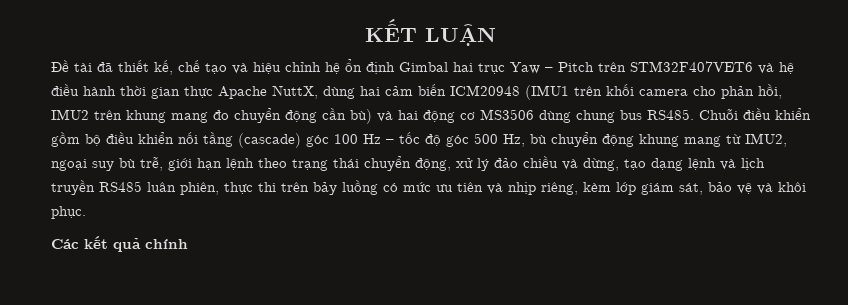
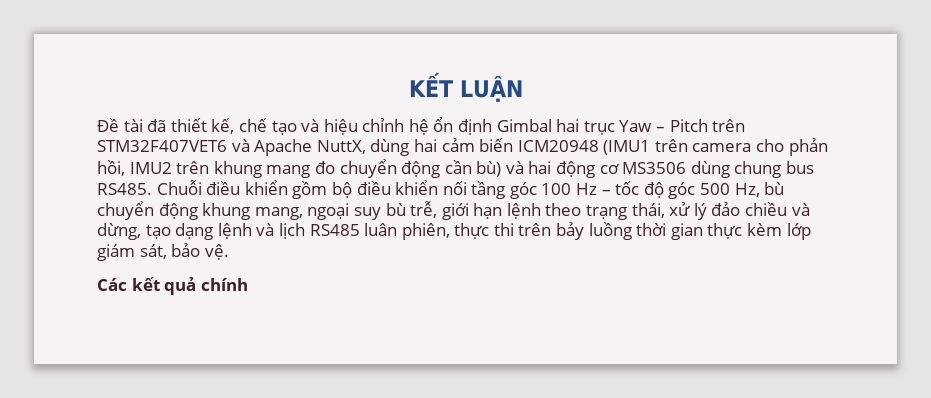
[779,62,794,74] [51,84,213,99] hệ điều hành thời gian thực -> (250, 145) none
[606,84,634,96] khối -> (688, 145) none
[238,133,301,148] (cascade) -> (506, 190) none
[684,133,787,147] mang từ IMU2, -> [254,207,303,220] mang,
[333,156,451,171] thái chuyển động, -> [631,203,665,218] thái,
[51,180,95,195] truyền -> (305, 231) none
[383,182,578,195] có mức ưu tiên và nhịp riêng, -> [636,223,743,240] thời gian thực
[737,182,806,194] [51,206,86,219] vệ và khôi phục. -> [204,244,229,260] vệ.

